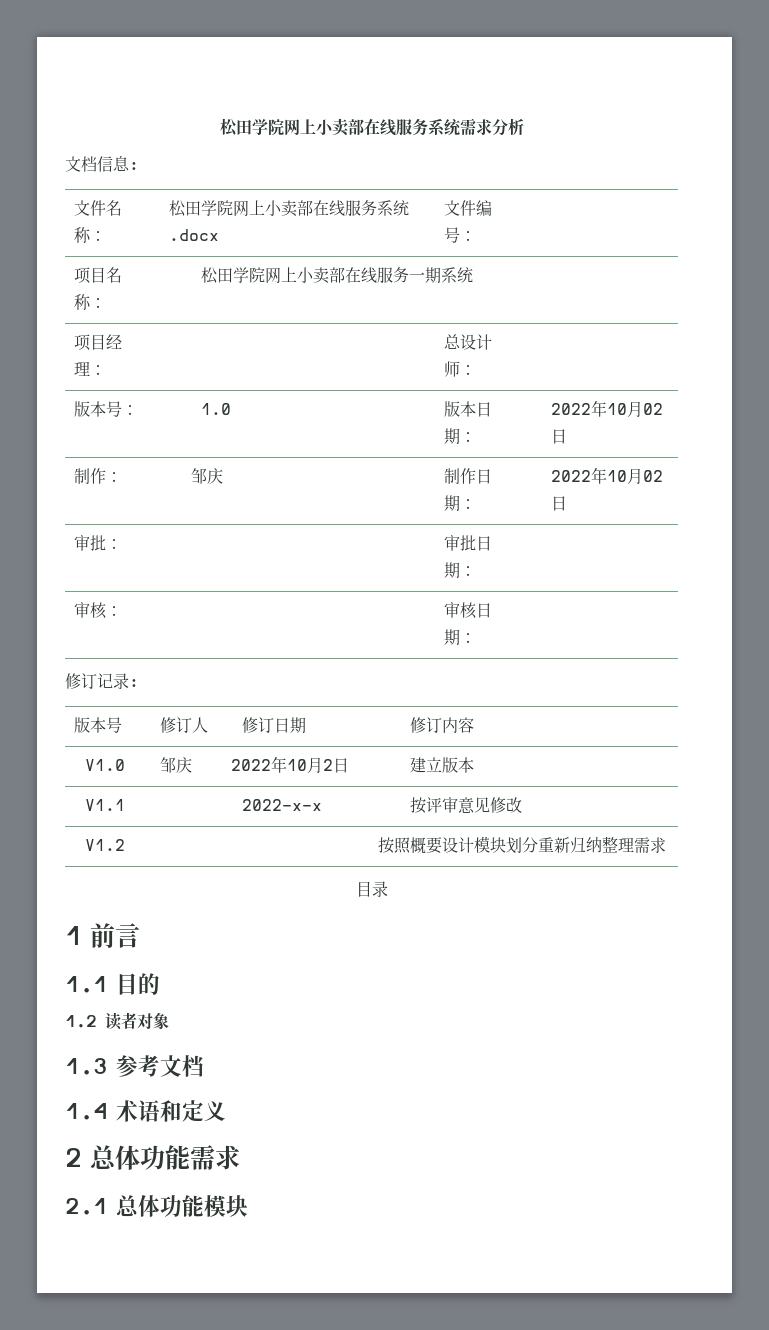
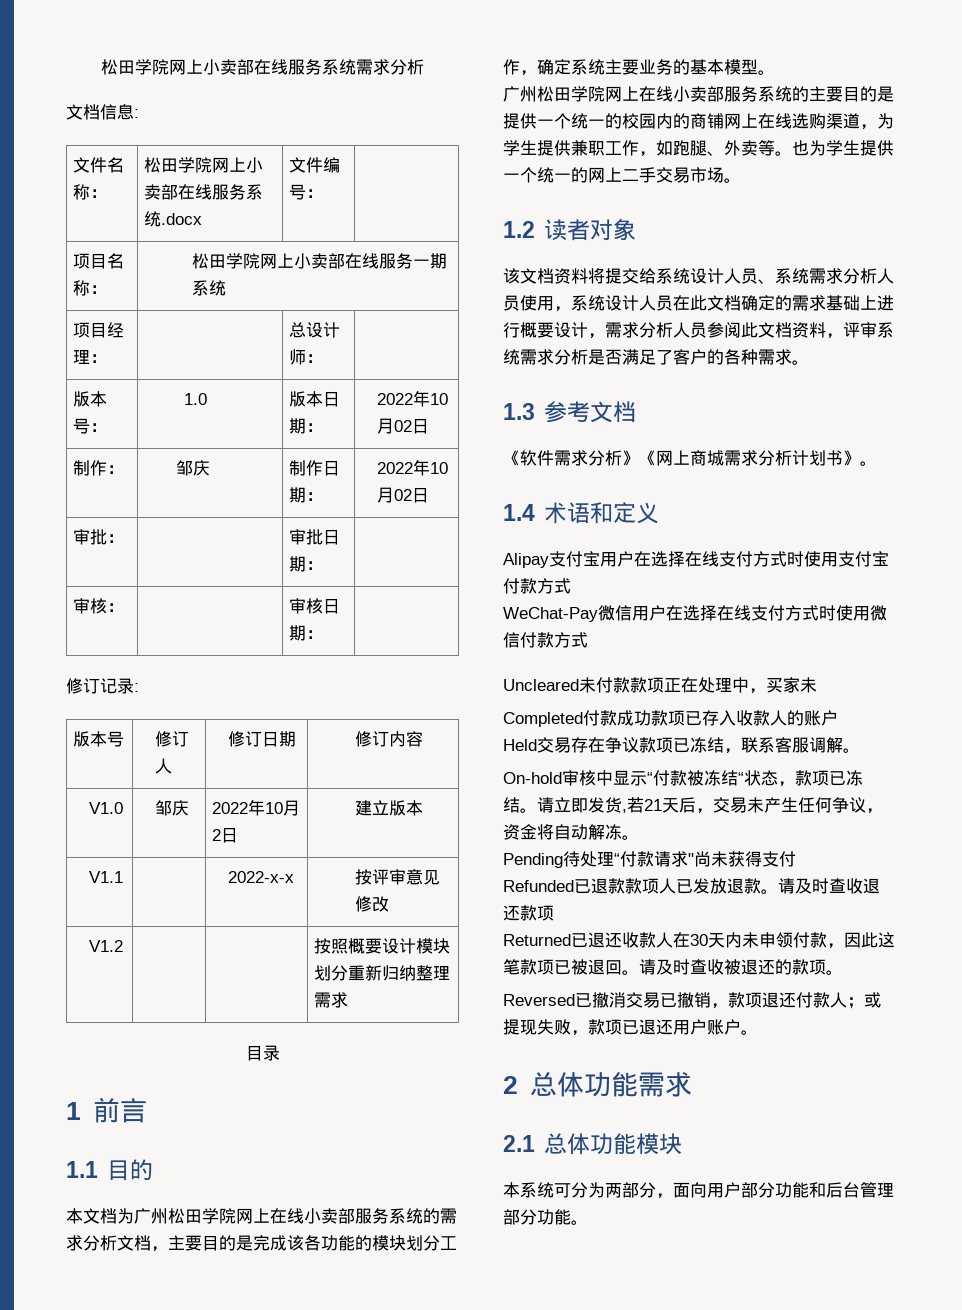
[65,1012,169,1030] [65,1055,204,1077] [65,1100,226,1122] 1.2读者对象 // 1.3参考文档 // 1.4术语和定义 -> [66,1208,457,1224] [66,1235,457,1252] [503,59,775,76] [503,86,894,102] [503,113,894,130] [503,140,894,157] [503,167,741,183] [503,218,636,241] [503,268,894,284] [503,295,894,312] [503,322,894,339] [503,349,809,365] [503,401,636,423] [503,450,877,466] [503,502,659,524] [503,551,889,568] [503,578,571,594] [503,605,887,622] [503,632,588,648] [503,677,817,694] [503,710,838,727] [503,737,860,754] [503,770,863,787] [503,797,883,814] [503,824,639,840] [503,851,796,868] [503,878,880,894] [503,905,554,921] [503,932,895,949] [503,959,843,975] [503,992,881,1009] [503,1019,758,1036] 本文档为广州松田学院网上在线小卖部服务系统的需求分析文档，主要目的是完成该各功能的模块划分工作，确定系统主要业务的基本模型。 // 广州松田学院网上在线小卖部服务系统的主要目的是提供一个统一的校园内的商铺网上在线选购渠道，为学生提供兼职工作，如跑腿、外卖等。也为学生提供一个统一的网上二手交易市场。 // 1.2读者对象 // 该文档资料将提交给系统设计人员、系统需求分析人员使用，系统设计人员在此文档确定的需求基础上进行概要设计，需求分析人员参阅此文档资料，评审系统需求分析是否满足了客户的各种需求。 // 1.3参考文档 // 《软件需求分析》《网上商城需求分析计划书》。 // 1.4术语和定义 // Alipay支付宝用户在选择在线支付方式时使用支付宝付款方式 // WeChat-Pay微信用户在选择在线支付方式时使用微信付款方式 // Uncleared未付款款项正在处理中，买家未 // Completed付款成功款项已存入收款人的账户 // Held交易存在争议款项已冻结，联系客服调解。 // On-hold审核中显示“付款被冻结“状态，款项已冻结。请立即发货,若21天后，交易未产生任何争议，资金将自动解冻。 // Pending待处理“付款请求"尚未获得支付 // Refunded已退款款项人已发放退款。请及时查收退还款项 // Returned已退还收款人在30天内未申领付款，因此这笔款项已被退回。请及时查收被退还的款项。 // Reversed已撤消交易已撤销，款项退还付款人；或提现失败，款项已退还用户账户。
(248, 1206) none -> [503,1182,894,1199] [503,1209,588,1225] // 本系统可分为两部分，面向用户部分功能和后台管理部分功能。

